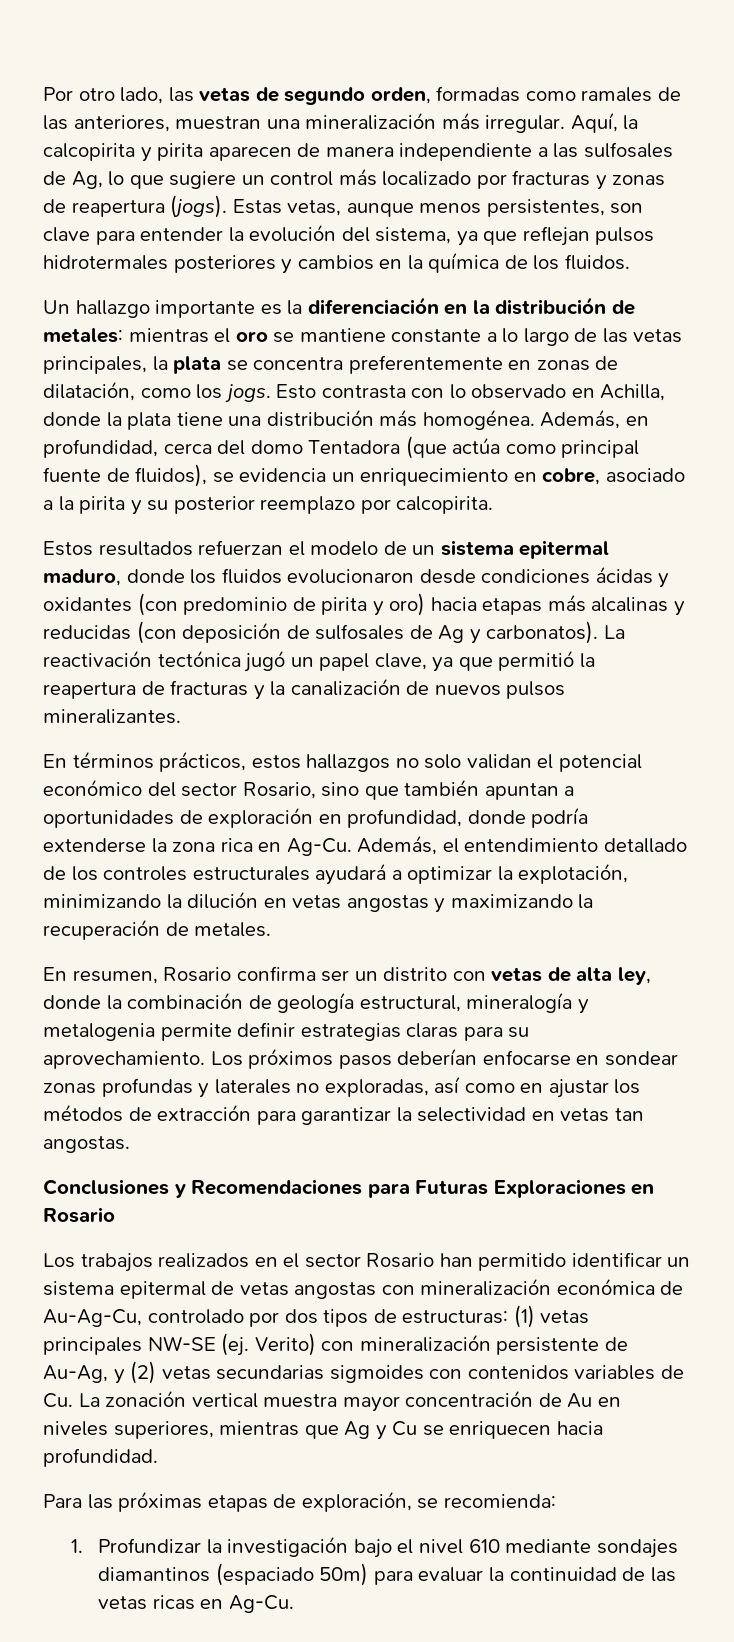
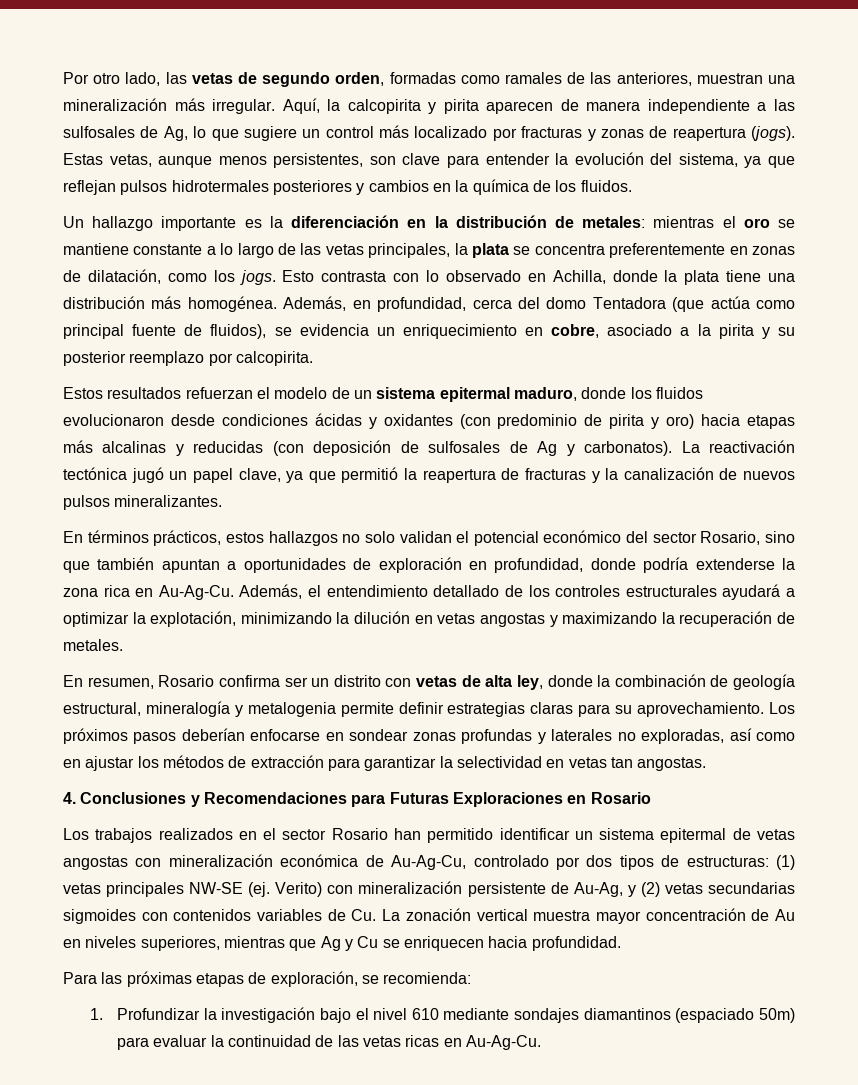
[286,838,352,856] Ag-Cu. -> [158,585,234,600] Au-Ag-Cu.
(130, 1144) none -> [63,792,76,804] 4.
[228,1595,294,1613] Ag-Cu. -> [465,1035,541,1050] Au-Ag-Cu.

